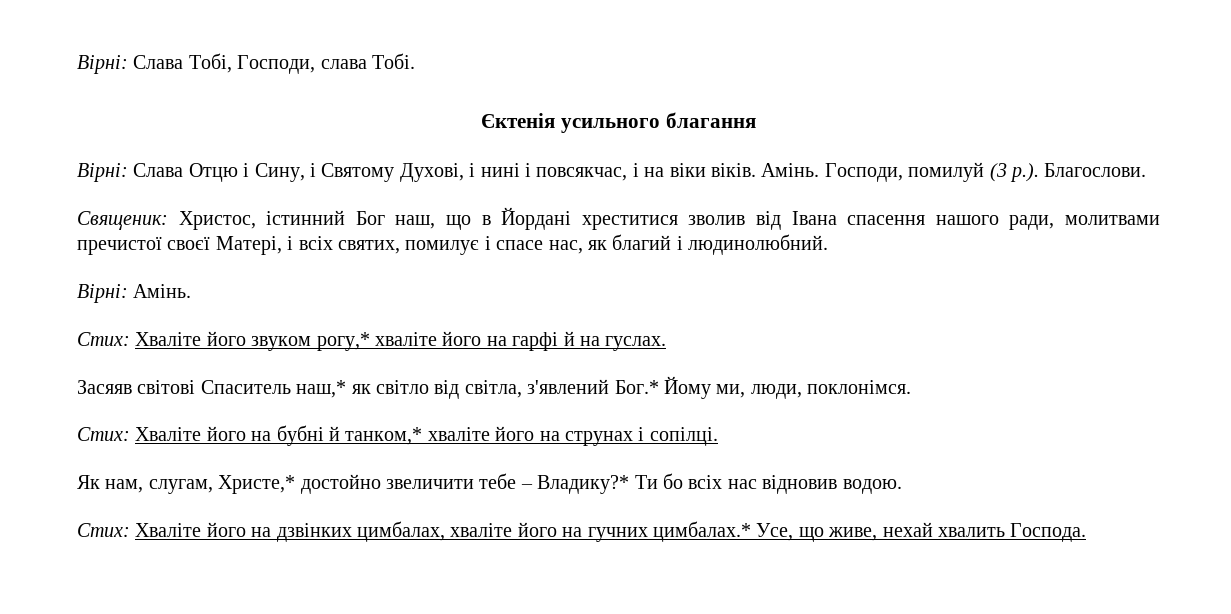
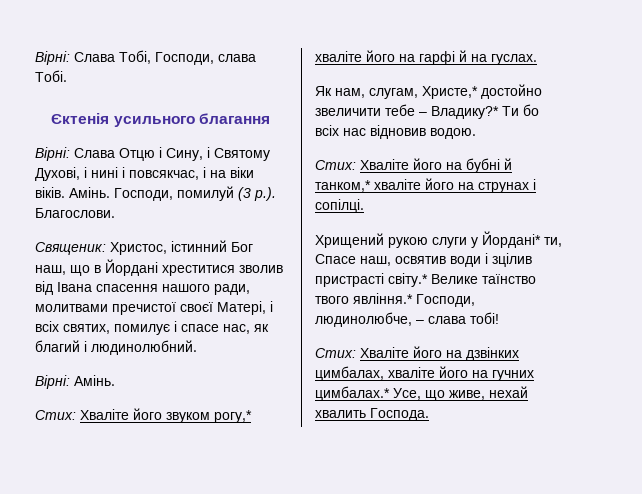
[77,376,912,399] [77,425,718,446] // Засяяв світові Спаситель наш,* як світло від світла, з'явлений Бог.* Йому ми, люди, поклонімся. // Стих: Хваліте його на бубні й танком,* хваліте його на струнах і сопілці. -> (537, 59) none
(902, 486) none -> [315,158,512,173] [315,178,536,193] [315,199,364,213] [315,231,562,248] [315,253,532,267] [315,273,536,287] [315,293,475,307] [315,312,499,327] // Стих: Хваліте його на бубні й танком,* хваліте його на струнах і сопілці. // Хрищений рукою слуги у Йордані* ти, Спасе наш, освятив води і зцілив пристрасті світу.* Велике таїнство твого явління.* Господи, людинолюбче, – слава тобі!

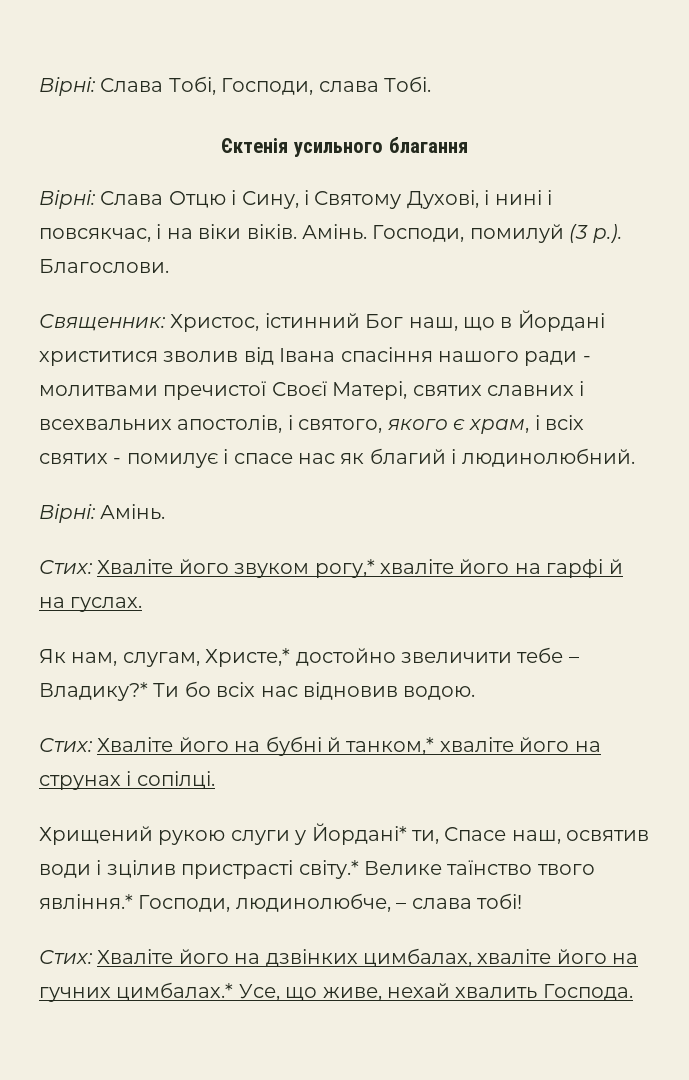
[35,242,106,255] Священик: -> [39,314,166,331] Священник:
[162,265,235,276] хреститися -> [39,351,158,366] христитися
[96,284,250,295] [35,301,273,315] [35,321,110,334] спасення нашого ради, молитвами пречистої своєї Матері, і всіх святих, -> [340,347,591,366] [39,381,585,400] [39,415,585,434] [39,453,122,464] спасіння нашого ради - молитвами пречистої Своєї Матері, святих славних і всехвальних апостолів, і святого, якого є храм, і всіх святих -
[223,324,250,334] нас, -> [298,453,335,464] нас

